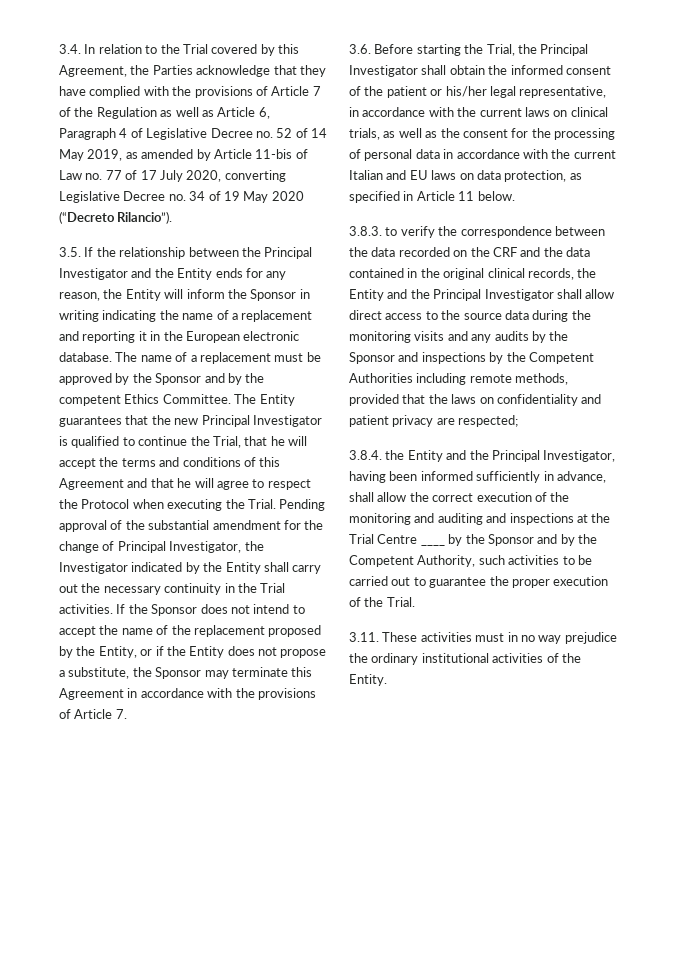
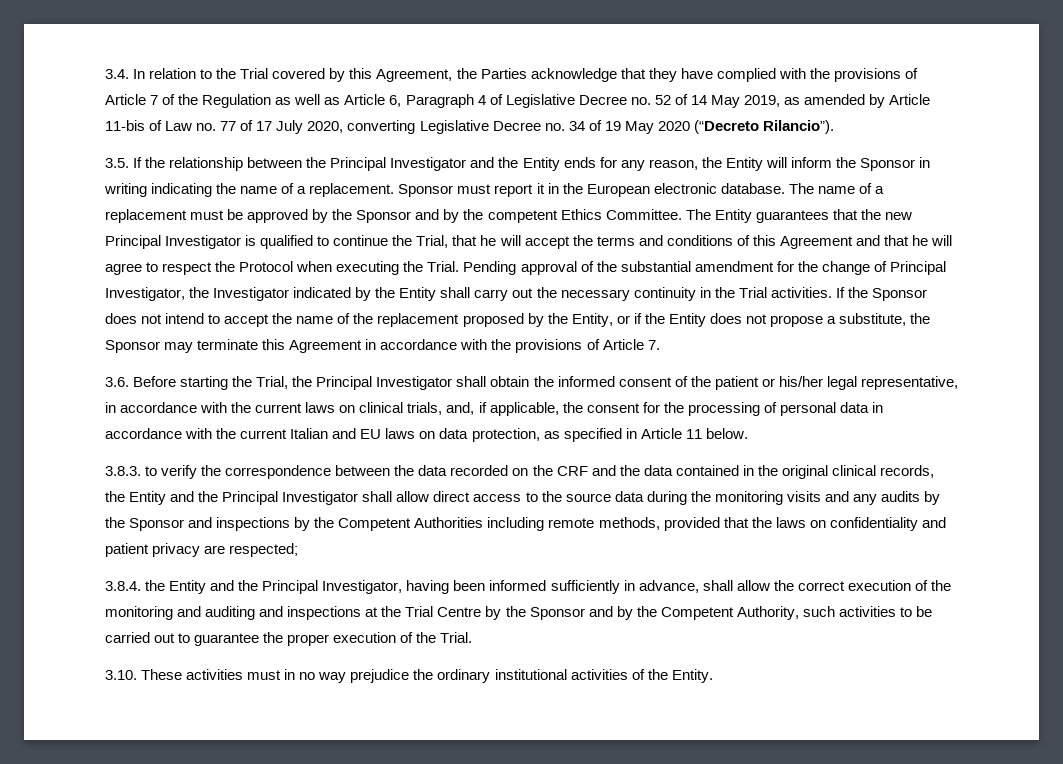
[241,310,313,322] [59,331,136,343] replacement and reporting -> [309,183,534,197] replacement. Sponsor must report
[383,128,438,138] as well as -> [446,402,559,416] and, if applicable,
[420,544,445,546] ____ -> (482, 612) none
[349,632,379,642] 3.11. -> [105,670,137,680] 3.10.

